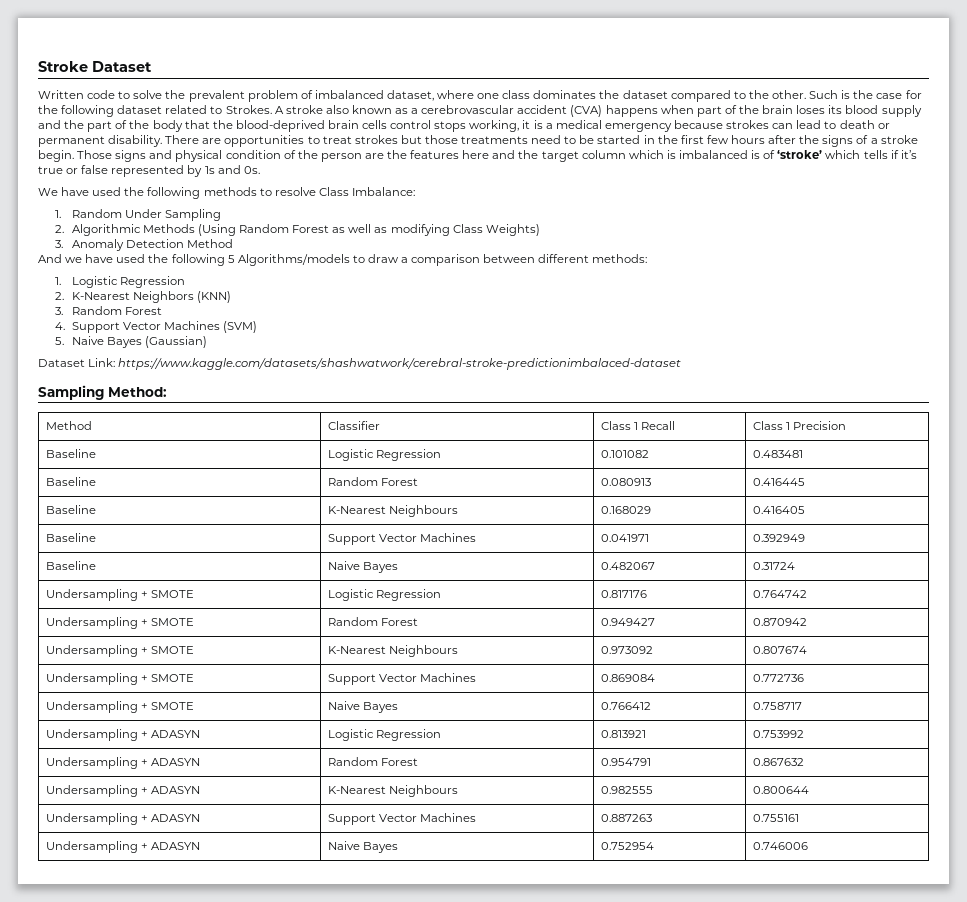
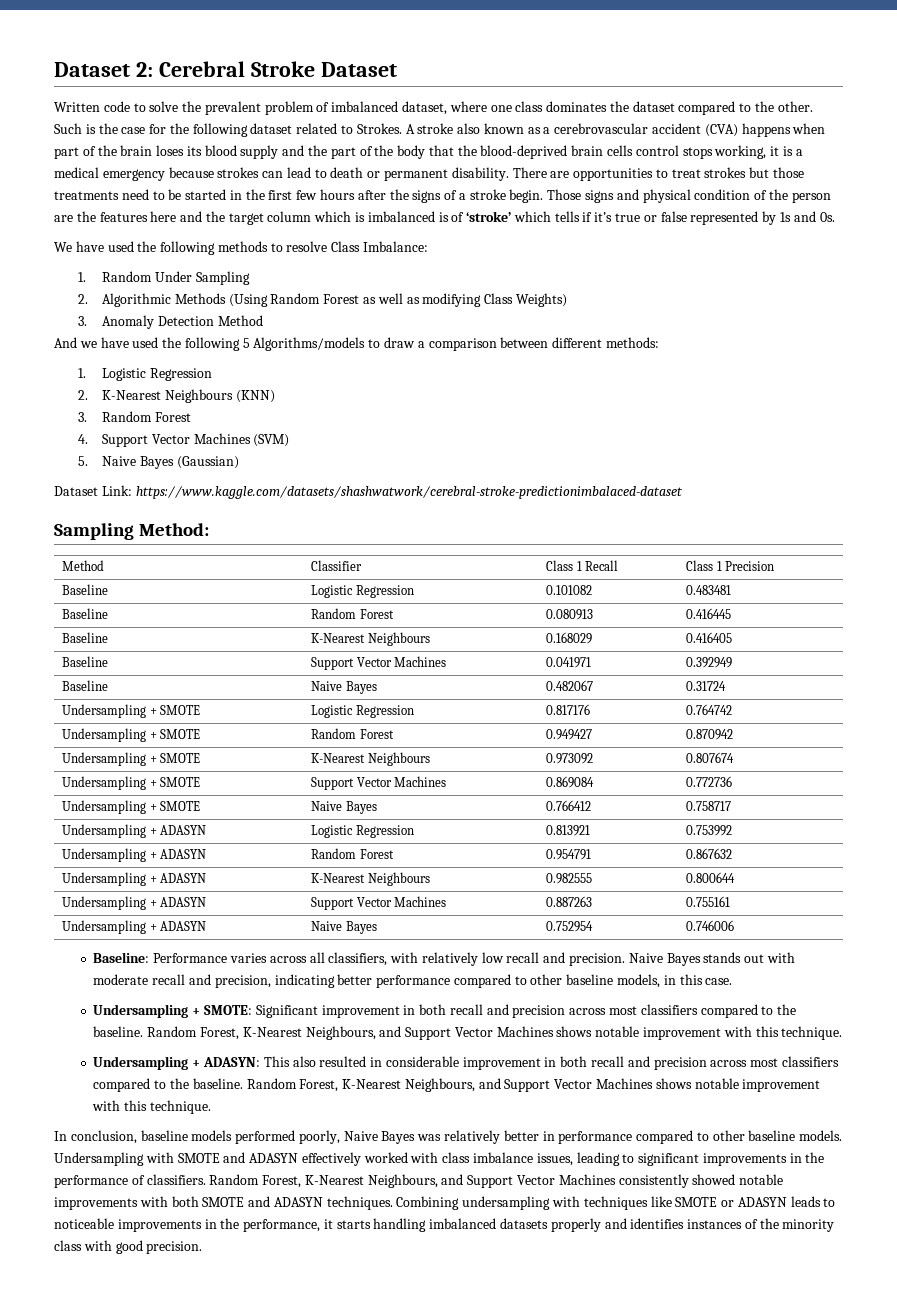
(38, 66) none -> [54,61,245,77] Dataset 2: Cerebral
[132,291,194,303] Neighbors -> [164,389,233,403] Neighbours
(808, 846) none -> [93,952,795,966] [93,974,733,988] [93,1004,797,1018] [93,1026,843,1040] [93,1056,839,1070] [93,1078,821,1092] [92,1100,212,1114] [54,1130,843,1144] [54,1152,825,1166] [54,1174,784,1188] [54,1196,836,1210] [54,1218,835,1232] [54,1240,203,1254] // Baseline: Performance varies across all classifiers, with relatively low recall and precision. Naive Bayes stands out with moderate recall and precision, indicating better performance compared to other baseline models, in this case. // Undersampling + SMOTE: Significant improvement in both recall and precision across most classifiers compared to the baseline. Random Forest, K-Nearest Neighbours, and Support Vector Machines shows notable improvement with this technique. // Undersampling + ADASYN: This also resulted in considerable improvement in both recall and precision across most classifiers compared to the baseline. Random Forest, K-Nearest Neighbours, and Support Vector Machines shows notable improvement with this technique. // In conclusion, baseline models performed poorly, Naive Bayes was relatively better in performance compared to other baseline models. Undersampling with SMOTE and ADASYN effectively worked with class imbalance issues, leading to significant improvements in the performance of classifiers. Random Forest, K-Nearest Neighbours, and Support Vector Machines consistently showed notable improvements with both SMOTE and ADASYN techniques. Combining undersampling with techniques like SMOTE or ADASYN leads to noticeable improvements in the performance, it starts handling imbalanced datasets properly and identifies instances of the minority class with good precision.

